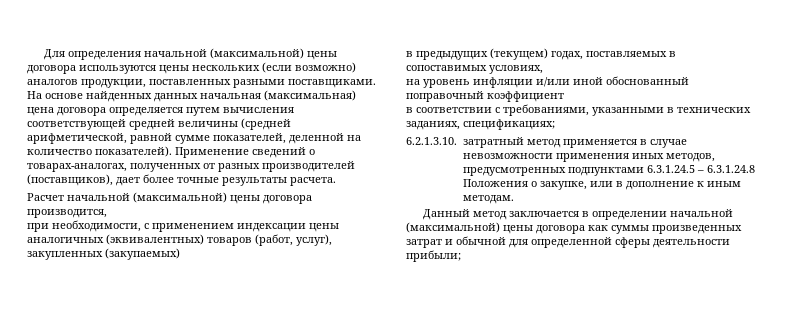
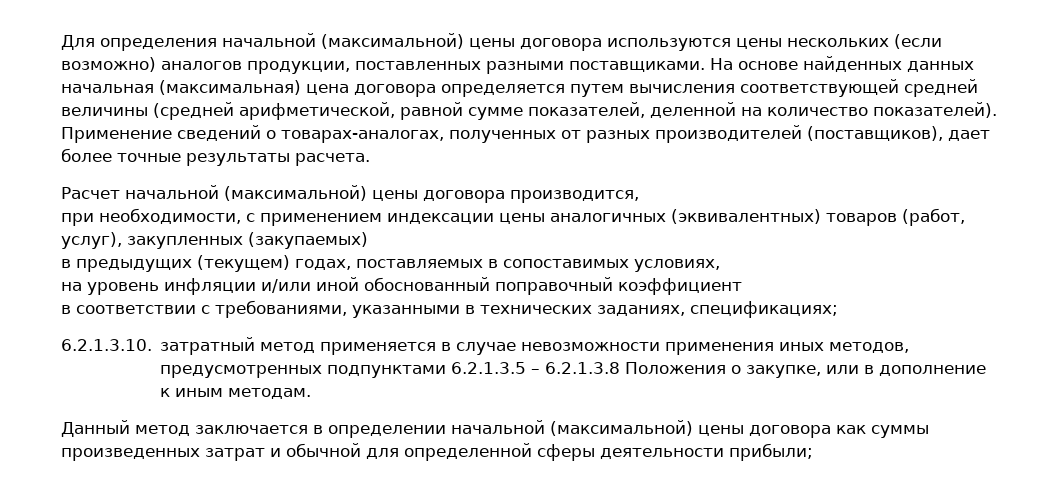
[646,165,755,173] 6.3.1.24.5 – 6.3.1.24.8 -> [451,362,621,374] 6.2.1.3.5 – 6.2.1.3.8

